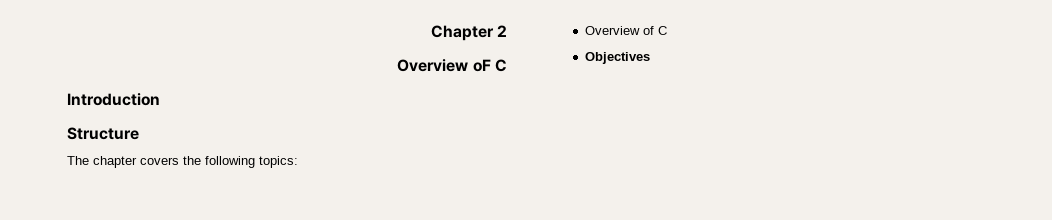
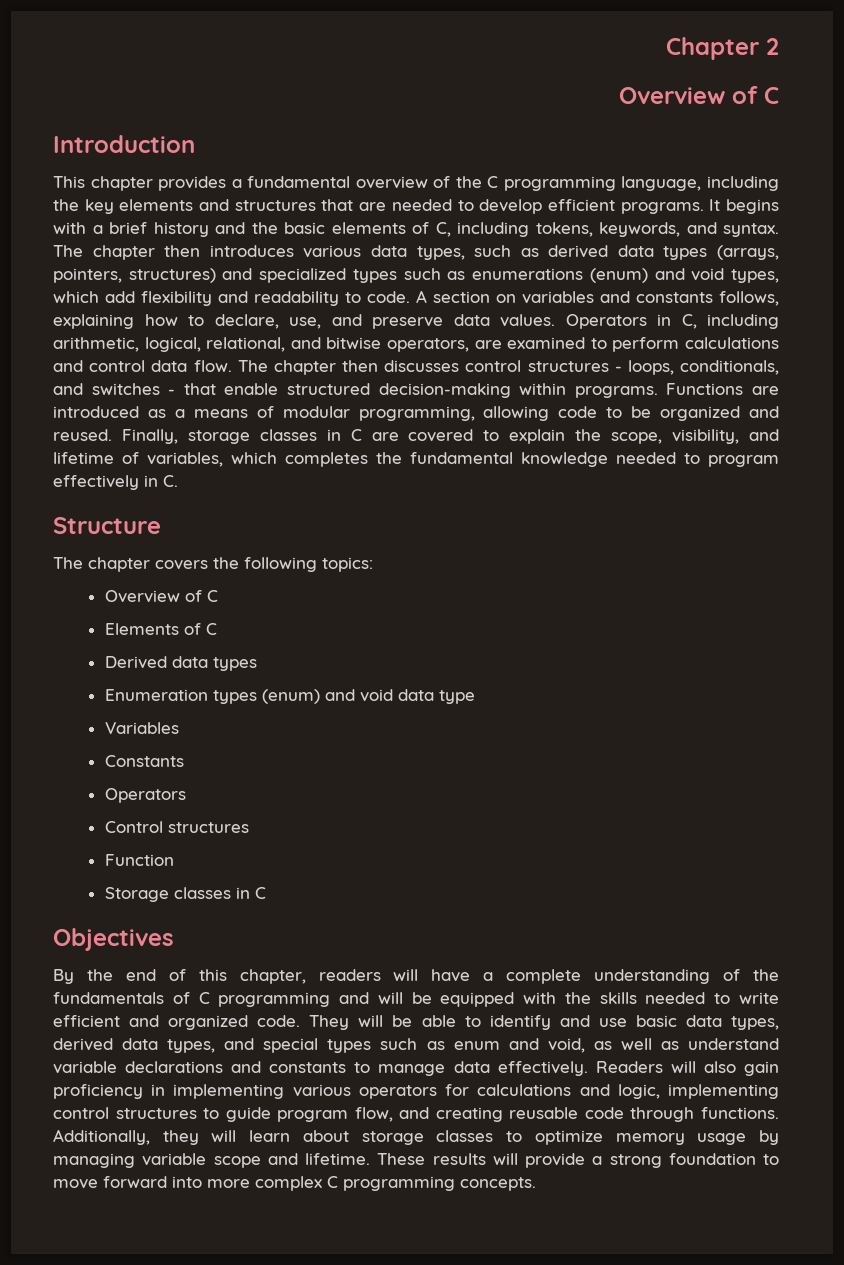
[472,59,491,72] oF -> [732,86,758,104] of
(160, 99) none -> [53,176,779,191] [53,199,779,214] [53,222,779,237] [53,245,780,260] [53,268,780,283] [53,290,779,306] [53,314,779,329] [53,337,780,352] [53,360,779,375] [53,383,780,398] [53,406,779,421] [53,429,779,444] [53,452,779,467] [53,475,178,490] // This chapter provides a fundamental overview of the C programming language, including the key elements and structures that are needed to develop efficient programs. It begins with a brief history and the basic elements of C, including tokens, keywords, and syntax. The chapter then introduces various data types, such as derived data types (arrays, pointers, structures) and specialized types such as enumerations (enum) and void types, which add flexibility and readability to code. A section on variables and constants follows, explaining how to declare, use, and preserve data values. Operators in C, including arithmetic, logical, relational, and bitwise operators, are examined to perform calculations and control data flow. The chapter then discusses control structures - loops, conditionals, and switches - that enable structured decision-making within programs. Functions are introduced as a means of modular programming, allowing code to be organized and reused. Finally, storage classes in C are covered to explain the scope, visibility, and lifetime of variables, which completes the fundamental knowledge needed to program effectively in C.
[584,52,650,64] Objectives -> [104,623,217,635] [104,656,257,671] [104,689,475,704] [104,722,179,734] [104,755,184,767] [104,788,186,803] [104,821,249,833] [104,854,174,866] [104,887,266,902] [53,928,174,951] [53,969,779,984] [53,992,779,1007] [53,1015,779,1030] [53,1038,779,1053] [53,1061,779,1076] [53,1084,779,1099] [53,1107,779,1122] [53,1129,780,1145] [53,1153,779,1168] [53,1176,536,1191] Elements of C // Derived data types // Enumeration types (enum) and void data type // Variables // Constants // Operators // Control structures // Function // Storage classes in C // Objectives // By the end of this chapter, readers will have a complete understanding of the fundamentals of C programming and will be equipped with the skills needed to write efficient and organized code. They will be able to identify and use basic data types, derived data types, and special types such as enum and void, as well as understand variable declarations and constants to manage data effectively. Readers will also gain proficiency in implementing various operators for calculations and logic, implementing control structures to guide program flow, and creating reusable code through functions. Additionally, they will learn about storage classes to optimize memory usage by managing variable scope and lifetime. These results will provide a strong foundation to move forward into more complex C programming concepts.

